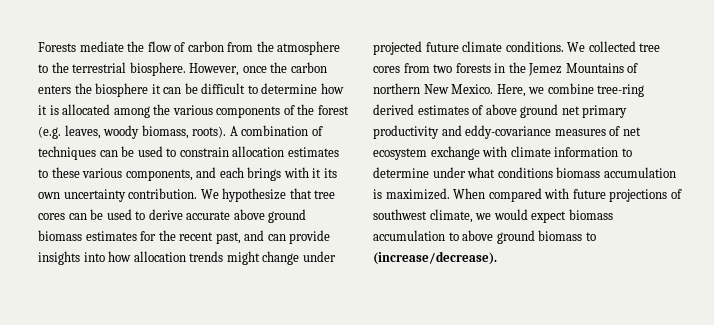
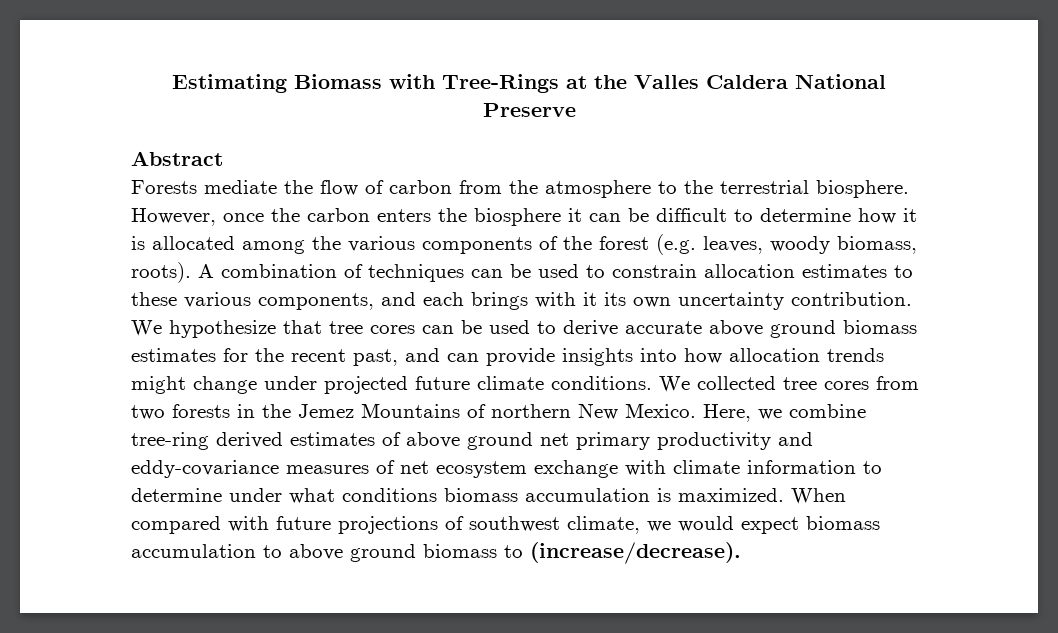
(38, 47) none -> [172,74,886,93] [482,103,576,117] [131,151,223,166] Estimating Biomass with Tree-Rings at the Valles Caldera National Preserve // Abstract //

